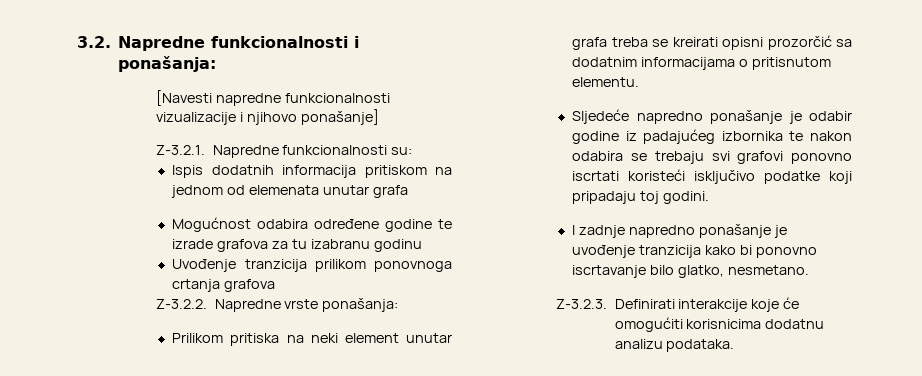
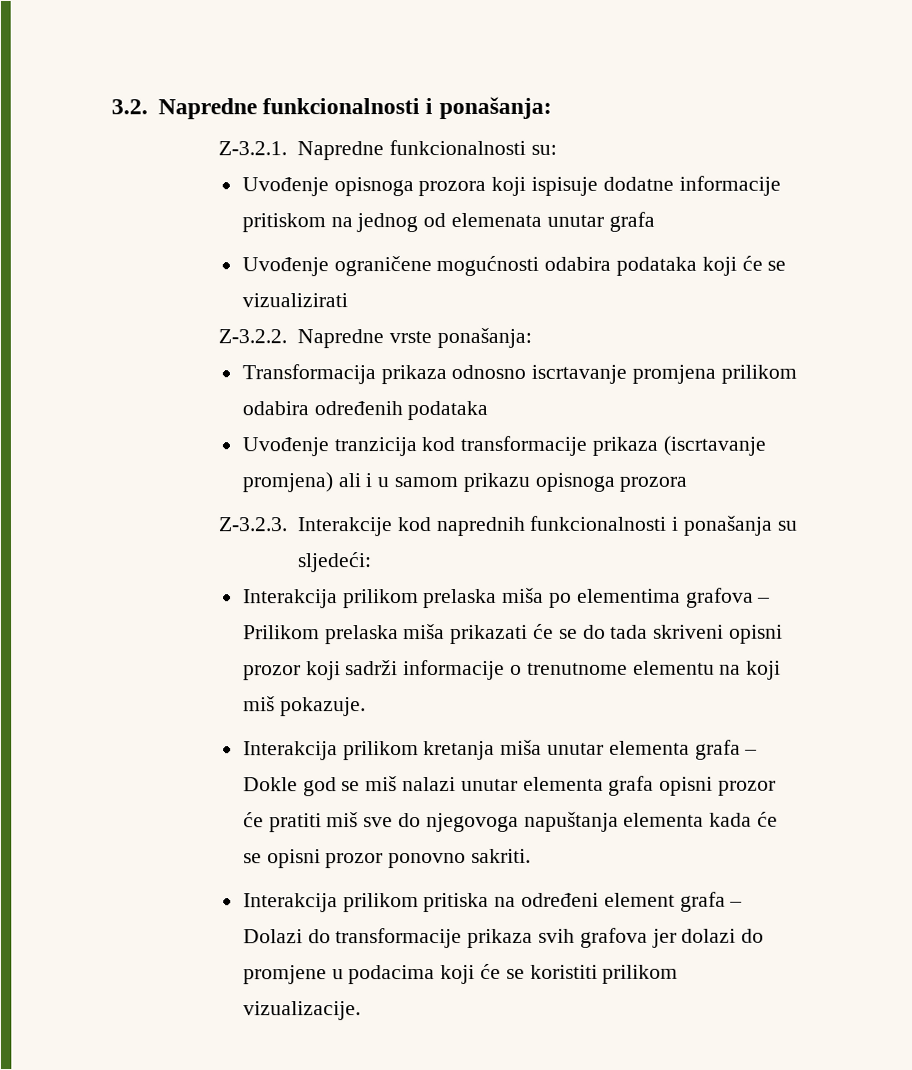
[156,90,391,106] [156,109,380,125] [156,145,413,158] [172,165,357,178] [Navesti napredne funkcionalnosti vizualizacije i njihovo ponašanje] // Z-3.2.1. Napredne funkcionalnosti su: // Ispis dodatnih informacija -> [218,139,557,161] [241,175,781,197] Z-3.2.1. Napredne funkcionalnosti su: // Uvođenje opisnoga prozora koji ispisuje dodatne informacije
[171,185,224,198] jednom -> [356,213,419,233] jednog
[172,217,452,232] [172,239,422,252] [172,259,452,272] [172,279,276,292] [156,298,399,312] [172,333,452,346] [572,35,852,50] [572,57,832,70] [572,77,640,87] [572,109,852,124] [572,129,852,144] [572,151,852,164] [572,169,852,184] [572,191,710,204] [572,224,787,238] [572,245,817,258] [572,265,810,278] [556,297,800,312] [614,317,825,332] [614,339,735,352] Mogućnost odabira određene godine te izrade grafova za tu izabranu godinu // Uvođenje tranzicija prilikom ponovnoga crtanja grafova // Z-3.2.2. Napredne vrste ponašanja: // Prilikom pritiska na neki element unutar grafa treba se kreirati opisni prozorčić sa dodatnim informacijama o pritisnutom elementu. // Sljedeće napredno ponašanje je odabir godine iz padajućeg izbornika te nakon odabira se trebaju svi grafovi ponovno iscrtati koristeći isključivo podatke koji pripadaju toj godini. // I zadnje napredno ponašanje je uvođenje tranzicija kako bi ponovno iscrtavanje bilo glatko, nesmetano. // Z-3.2.3. Definirati interakcije koje će omogućiti korisnicima dodatnu analizu podataka. -> [241,255,787,277] [241,293,348,308] [218,327,532,349] [241,364,797,385] [241,400,489,421] [241,435,766,457] [241,472,688,493] [218,515,797,537] [297,552,372,573] [242,587,771,609] [242,623,784,645] [242,659,782,681] [242,696,366,717] [242,739,758,761] [242,775,777,797] [242,811,779,833] [242,848,532,869] [242,891,743,913] [242,927,765,949] [242,963,679,985] [242,1001,361,1021] Uvođenje ograničene mogućnosti odabira podataka koji će se vizualizirati // Z-3.2.2. Napredne vrste ponašanja: // Transformacija prikaza odnosno iscrtavanje promjena prilikom odabira određenih podataka // Uvođenje tranzicija kod transformacije prikaza (iscrtavanje promjena) ali i u samom prikazu opisnoga prozora // Z-3.2.3. Interakcije kod naprednih funkcionalnosti i ponašanja su sljedeći: // Interakcija prilikom prelaska miša po elementima grafova – Prilikom prelaska miša prikazati će se do tada skriveni opisni prozor koji sadrži informacije o trenutnome elementu na koji miš pokazuje. // Interakcija prilikom kretanja miša unutar elementa grafa – Dokle god se miš nalazi unutar elementa grafa opisni prozor će pratiti miš sve do njegovoga napuštanja elementa kada će se opisni prozor ponovno sakriti. // Interakcija prilikom pritiska na određeni element grafa – Dolazi do transformacije prikaza svih grafova jer dolazi do promjene u podacima koji će se koristiti prilikom vizualizacije.

